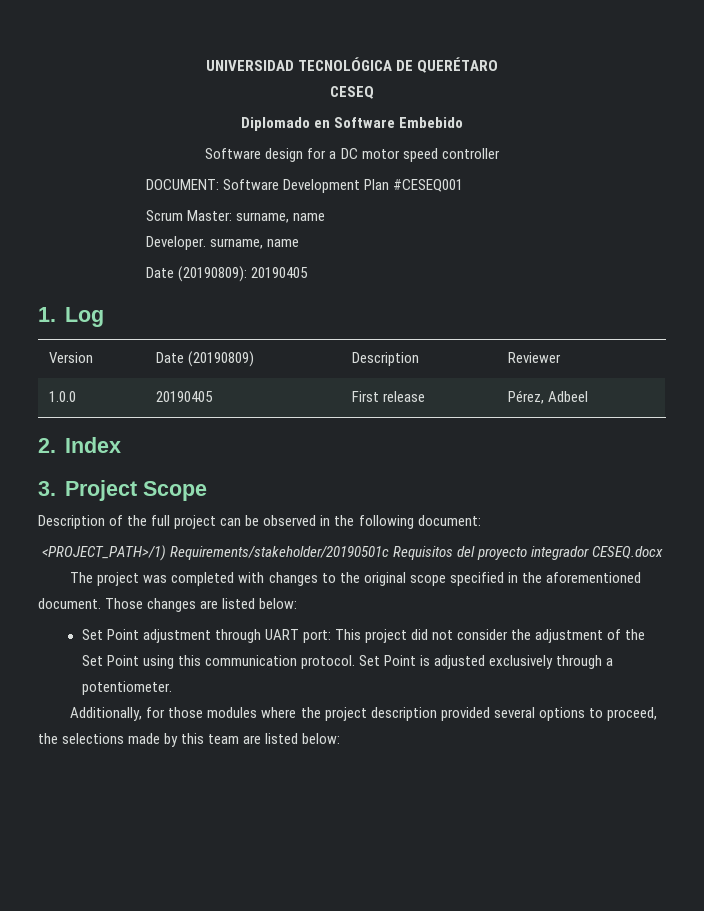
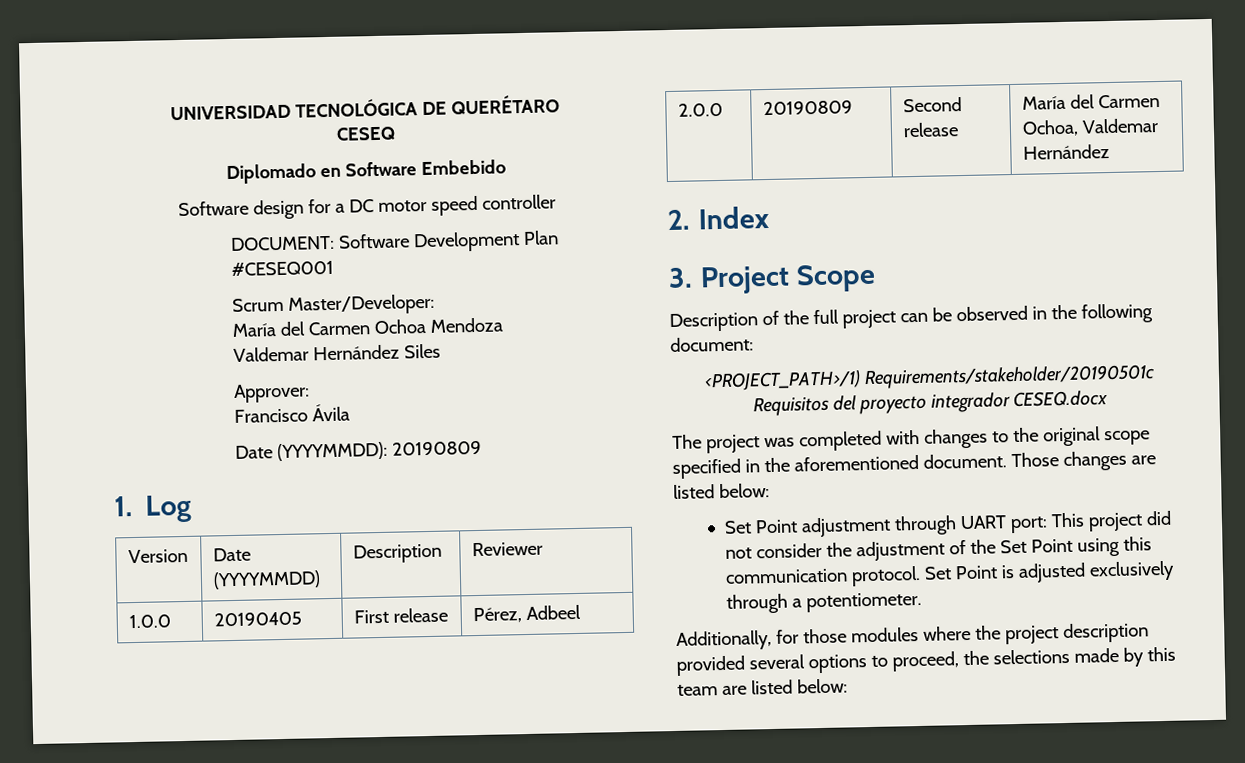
[187,210,326,223] [146,236,300,250] [146,266,309,282] Master: surname, name // Developer. surname, name // Date (20190809): 20190405 -> [288,293,436,316] [232,317,504,337] [233,343,442,362] [233,383,311,403] [234,403,351,423] [235,440,483,462] Master/Developer: // María del Carmen Ochoa Mendoza // Valdemar Hernández Siles // Approver: // Francisco Ávila // Date (YYYYMMDD): 20190809
[187,351,254,367] (20190809) -> [212,570,321,590] (YYYYMMDD)
(588, 396) none -> [677,102,723,117] [762,100,853,116] [902,97,962,113] [902,122,959,138] [1021,93,1160,110] [1021,118,1159,137] [1022,144,1110,160] // 2.0.0 | 20190809 | Second release | María del Carmen Ochoa, Valdemar Hernández

